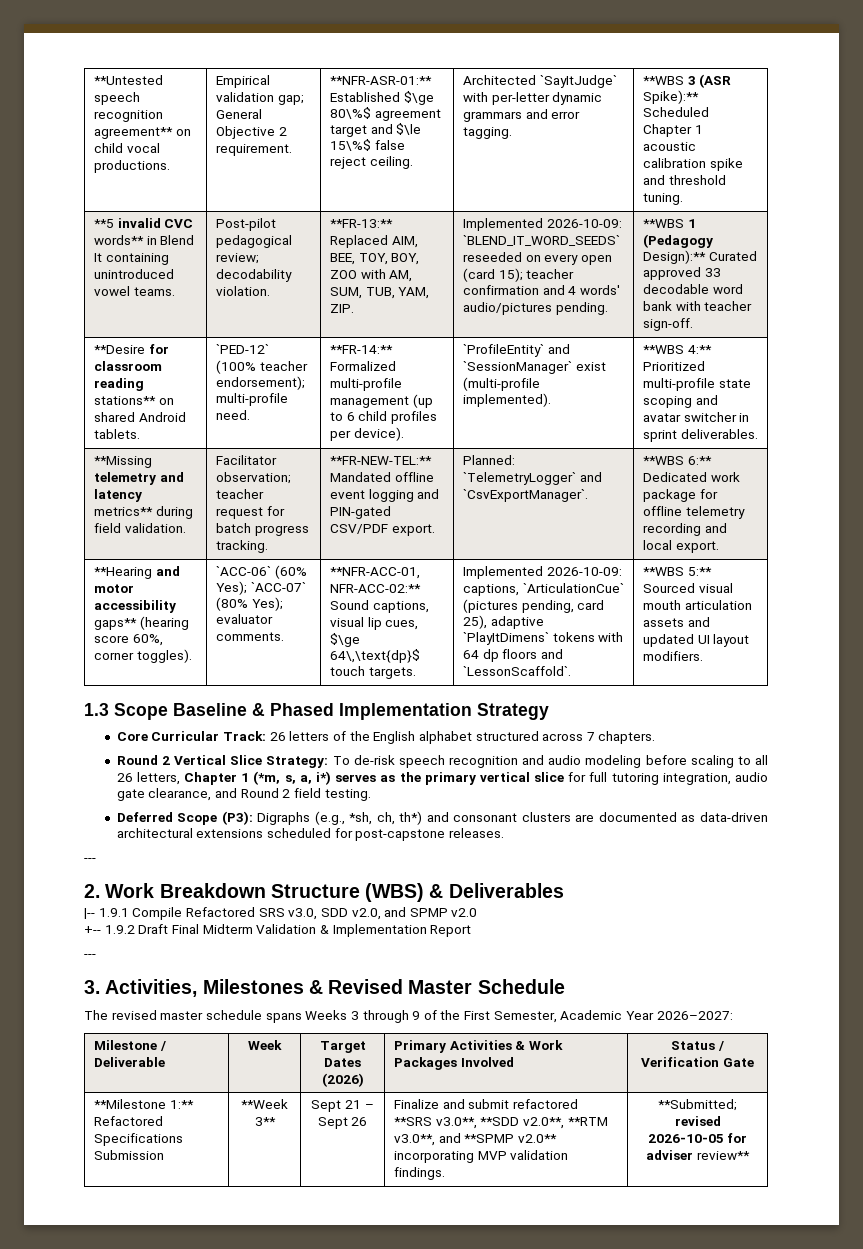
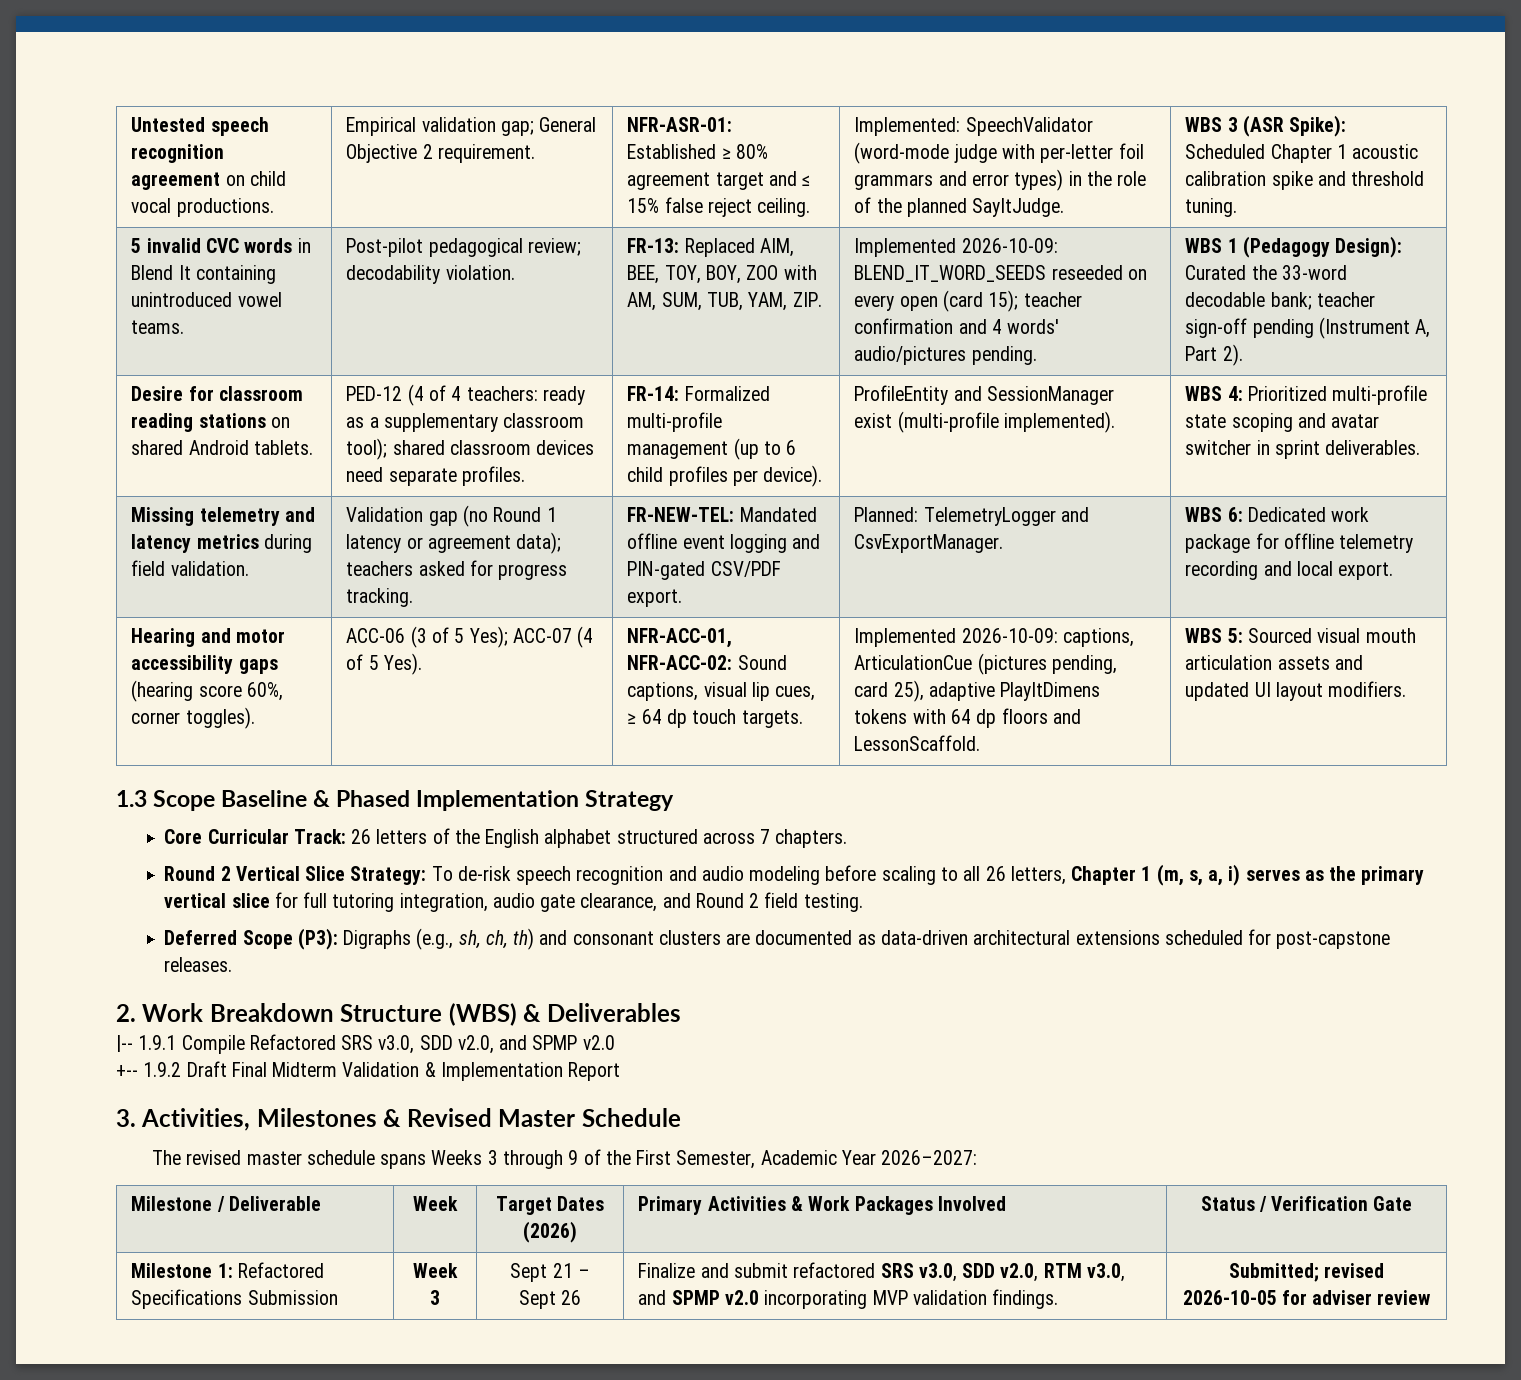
[94,75,164,85] [94,92,141,105] [94,110,164,122] [94,127,174,139] **Untested speech recognition agreement** -> [131,117,269,136] [131,144,225,163] [131,172,221,190] Untested speech recognition agreement
[330,76,433,85] [330,91,434,105] [330,107,372,119] **NFR-ASR-01:** Established $\ge 80\%$ -> [627,117,733,132] [627,144,769,159] NFR-ASR-01: Established ≥ 80%
[396,123,422,135] [330,139,372,151] $\le 15\%$ -> [802,175,812,186] [627,198,660,213] ≤ 15%
[463,75,617,88] Architected `SayItJudge` -> [854,117,1093,136] [854,142,997,164] Implemented: SpeechValidator (word-mode judge
[552,92,603,105] dynamic -> [1118,143,1144,159] foil
[463,127,513,139] [643,76,685,85] tagging. | **WBS -> [1014,169,1147,191] [854,197,1065,217] [1185,117,1223,132] types) in the role of the planned SayItJudge. | WBS
[643,90,700,104] Spike):** -> [1289,115,1347,137] Spike):
[94,219,115,228] **5 -> [131,238,142,253] 5
[94,235,145,245] words** -> [244,238,293,253] words
[330,219,394,228] **FR-13:** -> [627,238,680,253] FR-13:
[463,235,621,246] `BLEND_IT_WORD_SEEDS` -> [854,265,1047,282] BLEND_IT_WORD_SEEDS
[643,219,685,228] **WBS -> [1185,238,1223,253] WBS
[643,250,757,264] [643,267,721,280] [643,284,743,294] [643,301,753,311] [643,318,694,331] [94,345,146,354] Design):** Curated approved 33 decodable word bank with teacher sign-off. // **Desire -> [1335,236,1403,258] [1185,265,1348,280] [1185,292,1376,310] [1185,317,1431,339] [1185,344,1243,366] [131,386,184,401] Design): Curated the 33-word decodable bank; teacher sign-off pending (Instrument A, Part 2). // Desire
[94,396,157,405] stations** -> [198,413,266,428] stations
[216,344,270,354] [216,360,308,374] [216,376,306,390] [216,393,289,406] [216,410,251,420] [330,345,394,354] `PED-12` (100% teacher endorsement); multi-profile need. | **FR-14:** -> [346,384,585,406] [346,413,585,432] [346,438,595,460] [346,466,526,486] [627,386,680,401] PED-12 (4 of 4 teachers: ready as a supplementary classroom tool); shared classroom devices need separate profiles. | FR-14:
[463,344,570,357] [463,361,573,374] `ProfileEntity` and `SessionManager` -> [854,385,1115,405] ProfileEntity and SessionManager
[643,345,712,354] **WBS 4:** -> [1185,386,1243,401] WBS 4:
[94,456,153,468] **Missing -> [131,507,195,526] Missing
[94,507,154,516] metrics** -> [196,534,259,549] metrics
[216,455,278,465] [216,472,292,484] [216,489,265,499] [216,506,285,519] [216,523,252,533] Facilitator observation; teacher request for batch -> [346,505,557,527] [346,532,562,554] [346,560,494,576] Validation gap (no Round 1 latency or agreement data); teachers asked for
[330,456,433,465] **FR-NEW-TEL:** -> [627,507,735,522] FR-NEW-TEL:
[463,472,602,485] [463,489,589,502] [643,456,712,465] `TelemetryLogger` and `CsvExportManager`. | **WBS 6:** -> [923,507,1090,526] [854,534,1004,553] [1185,507,1243,522] TelemetryLogger and CsvExportManager. | WBS 6:
[94,567,153,579] **Hearing -> [131,628,196,647] Hearing
[94,618,138,630] gaps** -> [238,659,278,674] gaps
[216,565,307,579] [216,581,306,595] [216,597,283,611] [216,614,274,624] [216,632,285,641] [330,567,421,579] [330,584,422,593] `ACC-06` (60% Yes); `ACC-07` (80% Yes); evaluator comments. | **NFR-ACC-01, NFR-ACC-02:** -> [346,626,594,648] [346,653,423,675] [627,628,733,648] [627,655,733,670] ACC-06 (3 of 5 Yes); ACC-07 (4 of 5 Yes). | NFR-ACC-01, NFR-ACC-02:
[330,633,361,647] [330,649,421,663] $\ge 64\,\text{dp}$ -> [627,709,688,728] ≥ 64 dp
[522,583,624,593] `ArticulationCue` -> [854,655,973,670] ArticulationCue
[463,632,550,645] `PlayItDimens` -> [1000,682,1101,701] PlayItDimens
[463,666,572,676] [643,567,712,576] `LessonScaffold`. | **WBS 5:** -> [854,735,981,751] [1185,628,1243,643] LessonScaffold. | WBS 5:
[253,771,281,785] (*m, -> [1156,864,1184,886] (m,
[316,771,332,785] i*) -> [1228,864,1241,886] i)
[349,811,423,825] *sh, ch, th*) -> [458,928,535,950] sh, ch, th)
[84,858,96,862] // --- -> (233, 964) none
[84,954,96,958] // --- -> (621, 1071) none
[94,1099,194,1109] **Milestone 1:** -> [131,1263,233,1278] Milestone 1:
[241,1099,288,1109] [254,1117,276,1126] **Week 3** -> [413,1263,458,1278] [430,1290,440,1305] Week 3
[394,1117,608,1129] [394,1133,558,1146] **SRS v3.0**, **SDD v2.0**, **RTM v3.0**, and **SPMP v2.0** -> [880,1263,1125,1282] [638,1290,760,1305] SRS v3.0, SDD v2.0, RTM v3.0, and SPMP v2.0
[658,1099,737,1111] **Submitted; -> [1228,1263,1319,1282] Submitted;
[696,1151,750,1160] review** -> [1377,1290,1431,1305] review

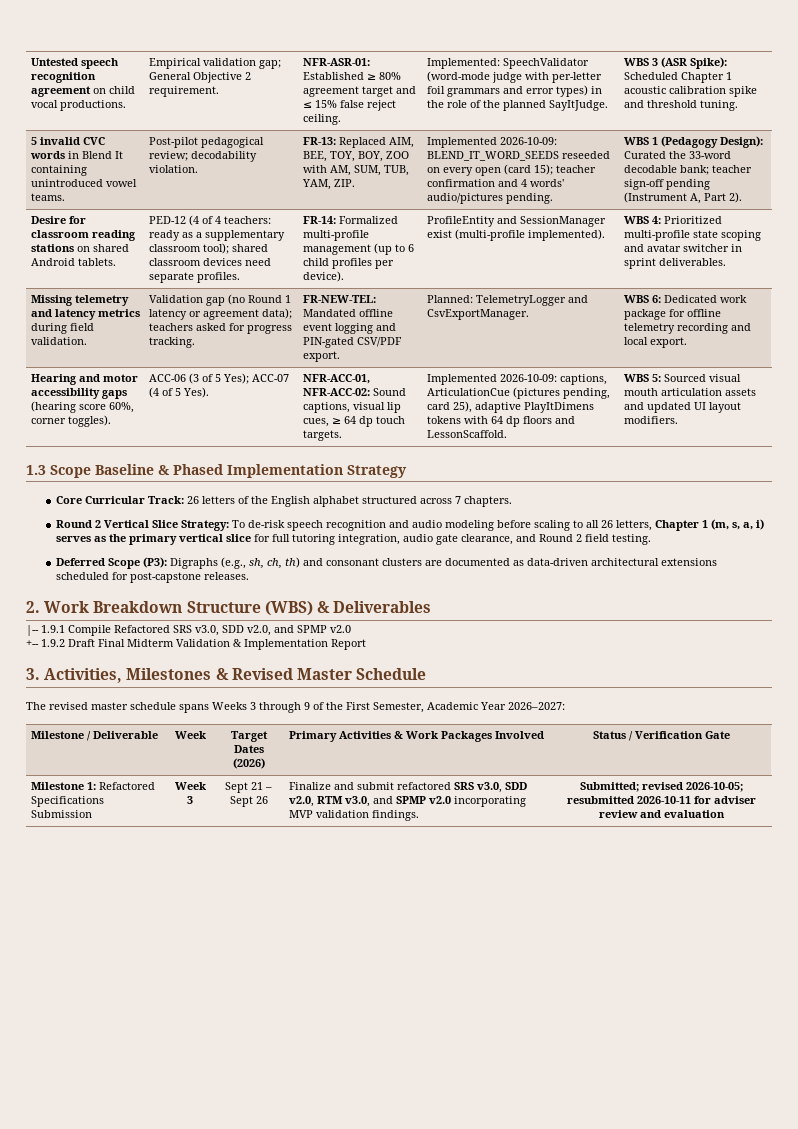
[1182,1290,1277,1305] 2026-10-05 -> [685,782,743,792] [567,796,691,804] 2026-10-05; resubmitted 2026-10-11
(1431, 1297) none -> [640,810,725,818] and evaluation

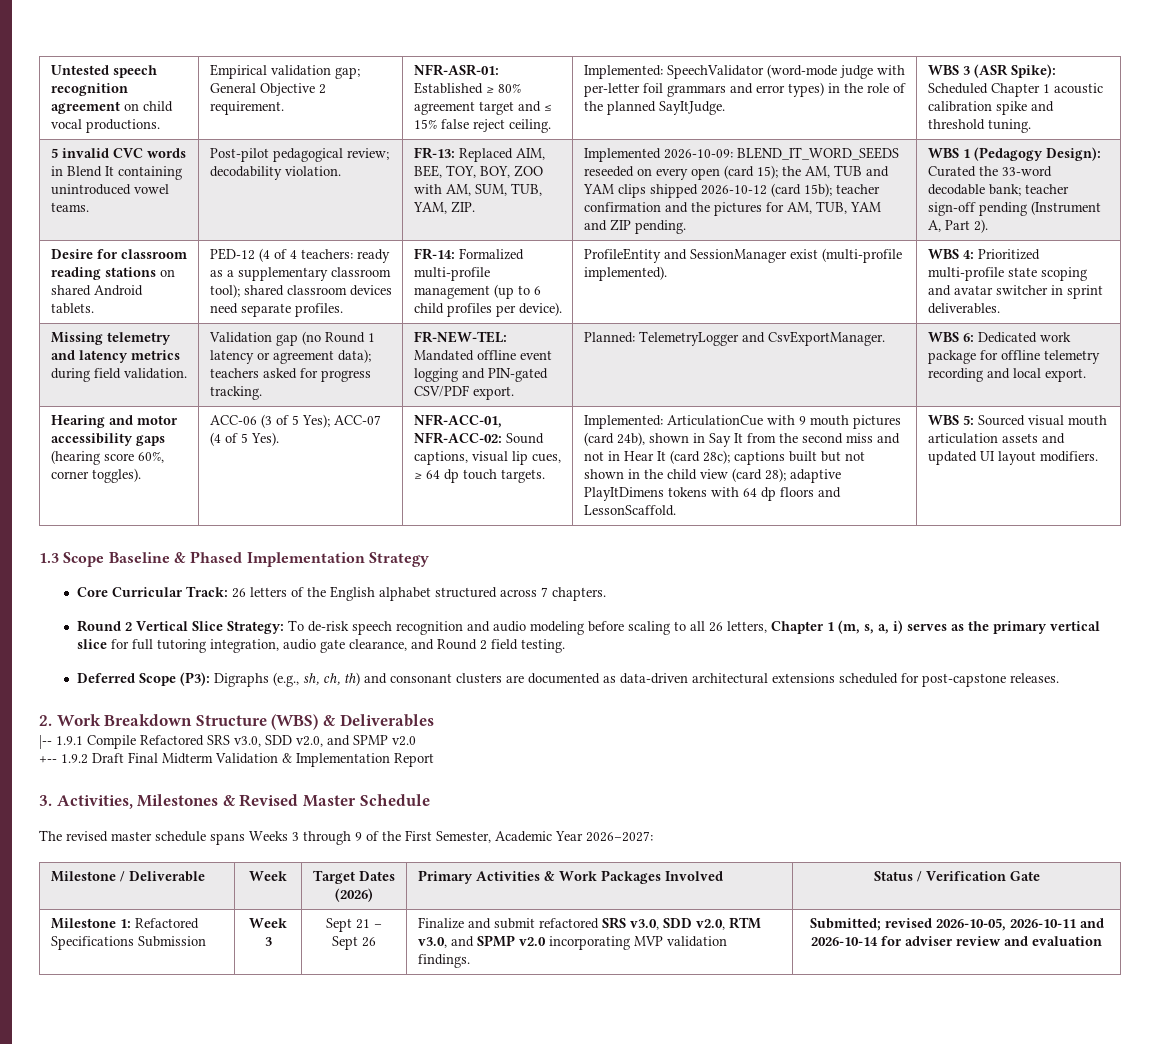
[555,165,596,173] [426,179,564,187] [426,193,503,204] teacher confirmation and 4 words' audio/pictures -> [781,165,889,178] [582,183,880,198] [583,201,881,216] [583,219,631,231] the AM, TUB and YAM clips shipped 2026-10-12 (card 15b); teacher confirmation and the pictures for AM, TUB, YAM and ZIP
[426,374,607,385] [426,387,610,399] [426,401,472,413] Implemented 2026-10-09: captions, ArticulationCue (pictures pending, card 25), -> [583,415,901,429] [583,432,900,447] [583,450,865,465] [583,468,786,482] Implemented: ArticulationCue with 9 mouth pictures (card 24b), shown in Say It from the second miss and not in Hear It (card 28c); captions built but not shown in the child view (card 28);
[685,782,743,792] [567,796,691,804] 2026-10-05; resubmitted 2026-10-11 -> [935,918,1104,931] [811,937,878,946] 2026-10-05, 2026-10-11 and 2026-10-14

